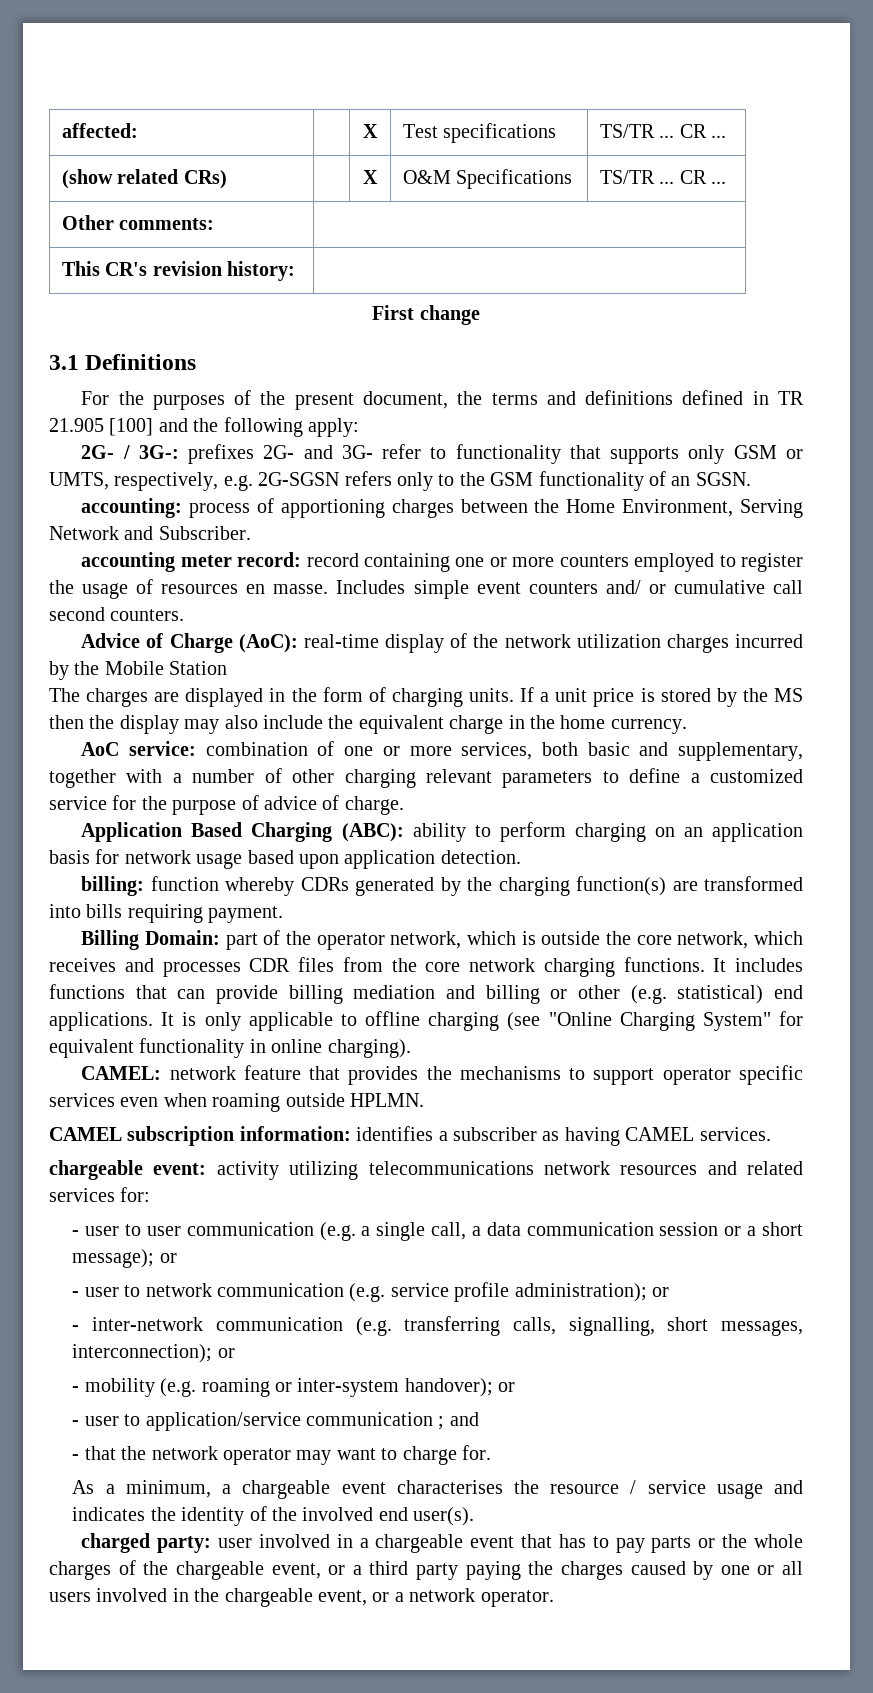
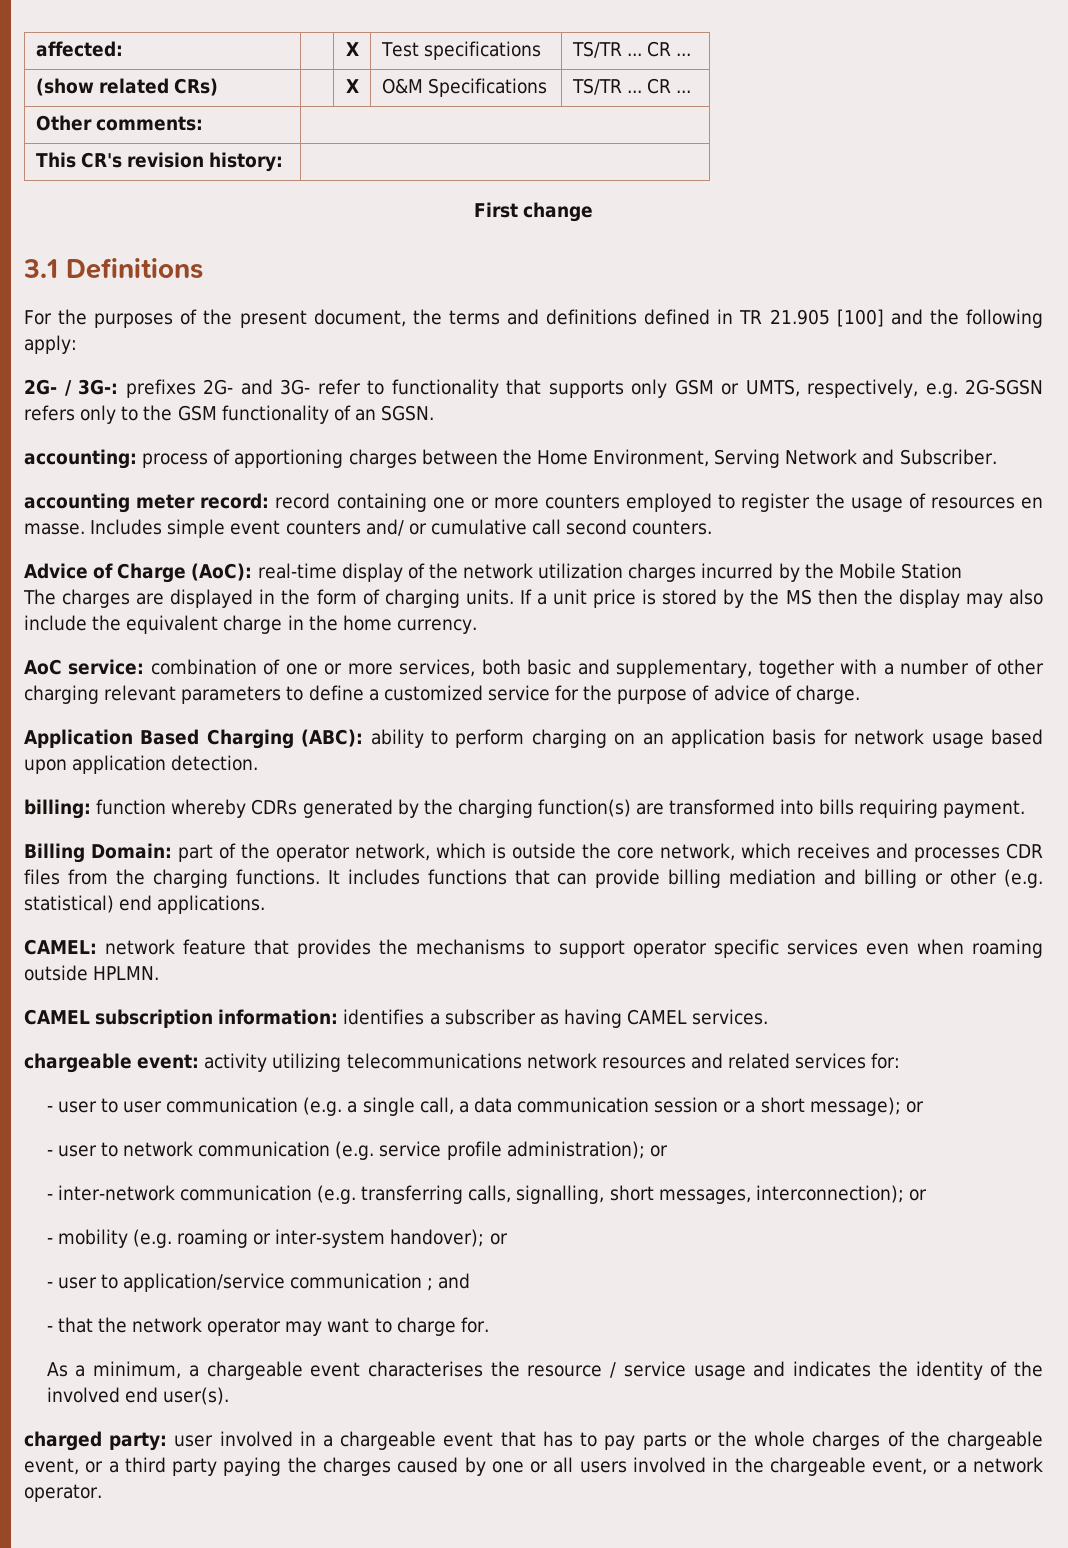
[425,958,535,972] core network -> (145, 877) none
[161,1011,803,1031] [49,1038,411,1058] It is only applicable to offline charging (see "Online Charging System" for equivalent functionality in online charging). -> (266, 904) none

